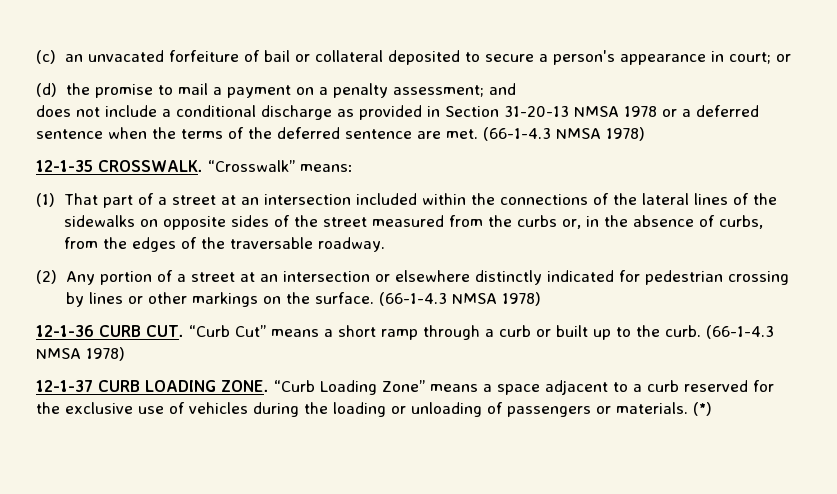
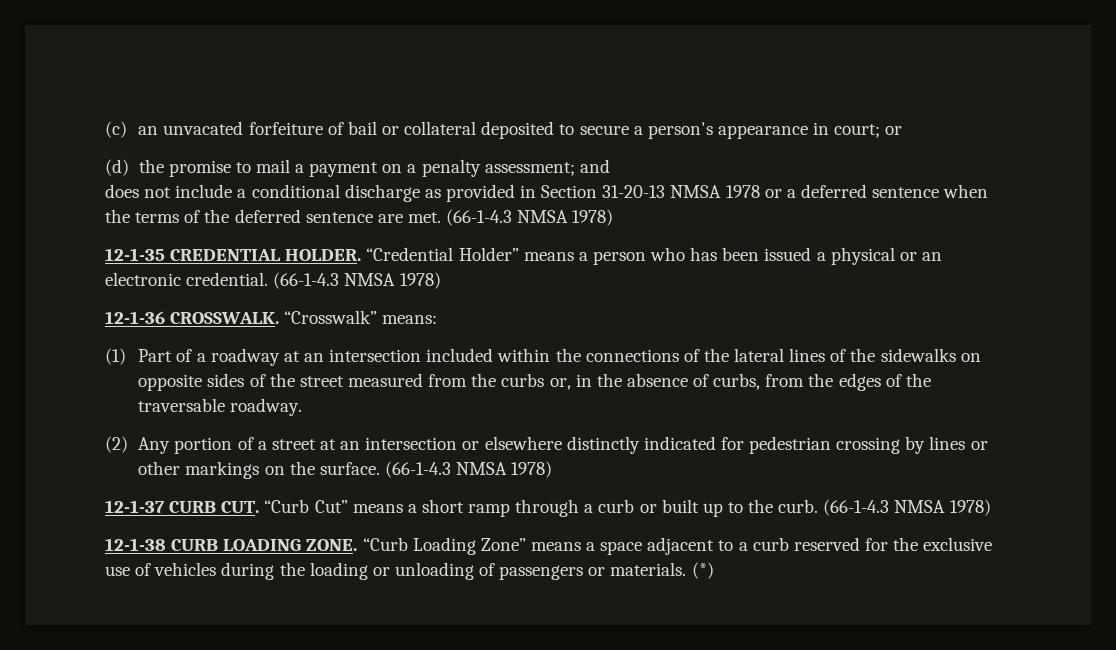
(93, 166) none -> [170,247,942,265] [105,272,441,289] [105,311,165,324] CREDENTIAL HOLDER. “Credential Holder” means a person who has been issued a physical or an electronic credential. (66-1-4.3 NMSA 1978) // 12-1-36
[63,193,216,208] That part of a street -> [138,348,280,366] Part of a roadway
[36,325,94,337] 12-1-36 -> [105,500,165,513] 12-1-37
[36,380,93,392] 12-1-37 -> [105,538,166,551] 12-1-38

